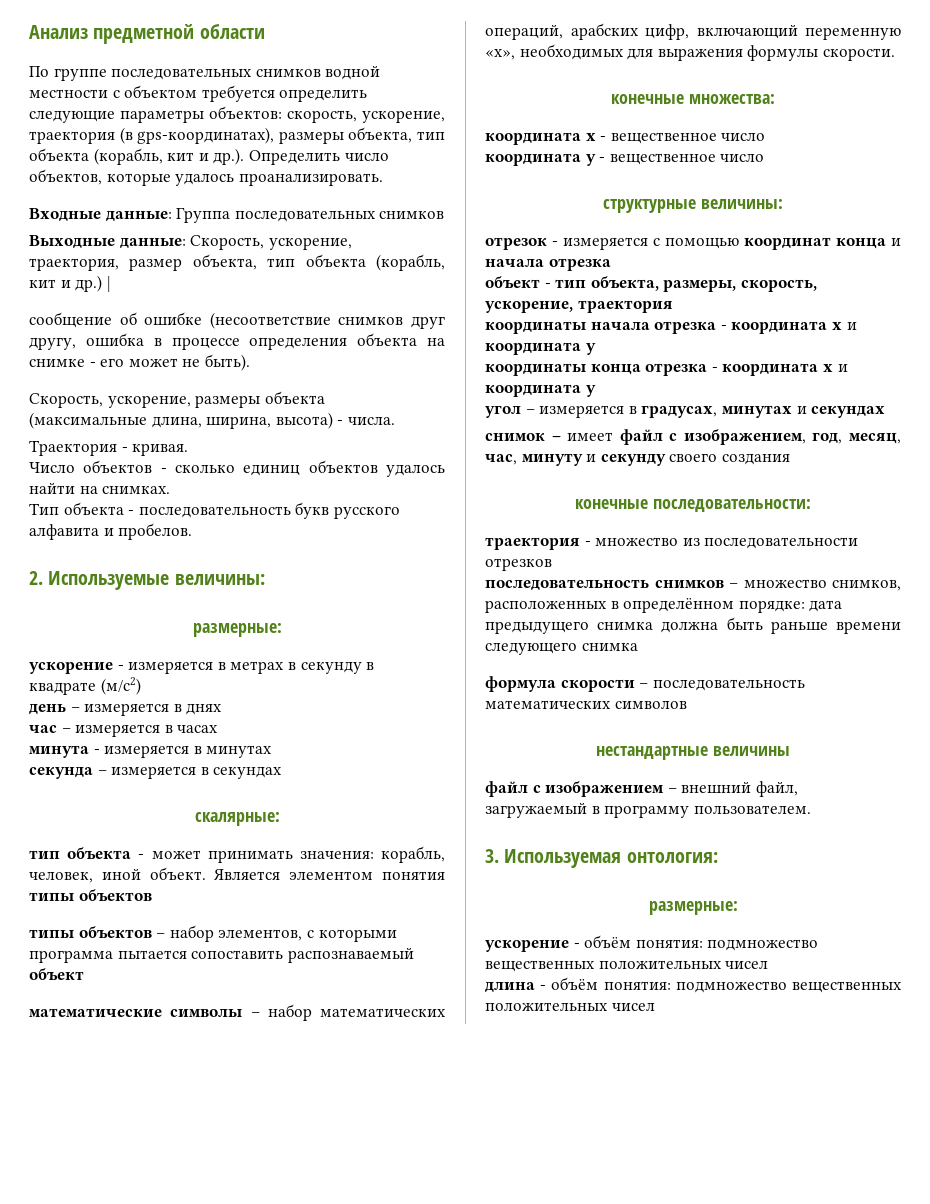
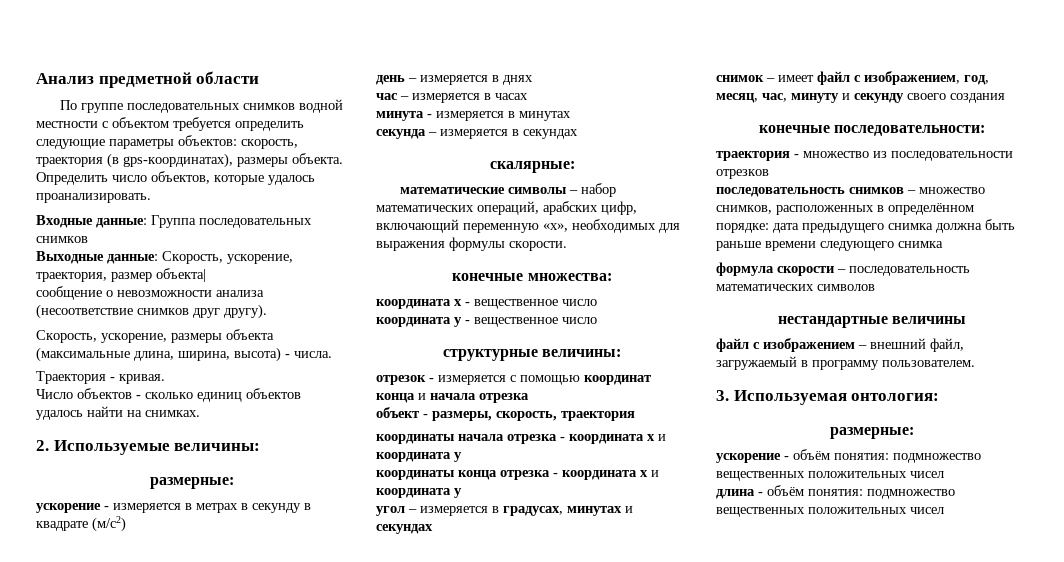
[362,110,445,123] ускорение, -> (298, 144) none
[348,127,446,143] [29,148,245,165] объекта, тип объекта (корабль, кит и др.). -> [292,153,343,164] объекта.
[192,254,445,271] [29,275,110,292] [29,312,446,329] [29,333,445,350] [29,354,250,371] объекта, тип объекта (корабль, кит и др.) | // сообщение об ошибке (несоответствие снимков друг другу, ошибка в процессе определения объекта на снимке - его может не быть). -> [156,268,206,282] [36,286,264,300] [36,304,267,319] объекта| // сообщение о невозможности анализа (несоответствие снимков друг другу).
[29,502,400,519] [29,523,193,540] // Тип объекта - последовательность букв русского алфавита и пробелов. -> (200, 413) none
[29,846,445,863] [29,867,445,883] [29,889,152,901] [29,925,397,942] [29,947,414,963] [29,968,84,980] // тип объекта - может принимать значения: корабль, человек, иной объект. Является элементом понятия типы объектов // типы объектов – набор элементов, с которыми программа пытается сопоставить распознаваемый объект -> (575, 167) none
[555,276,659,291] тип объекта, -> (428, 416) none
[485,301,573,313] ускорение, -> (557, 416) none

